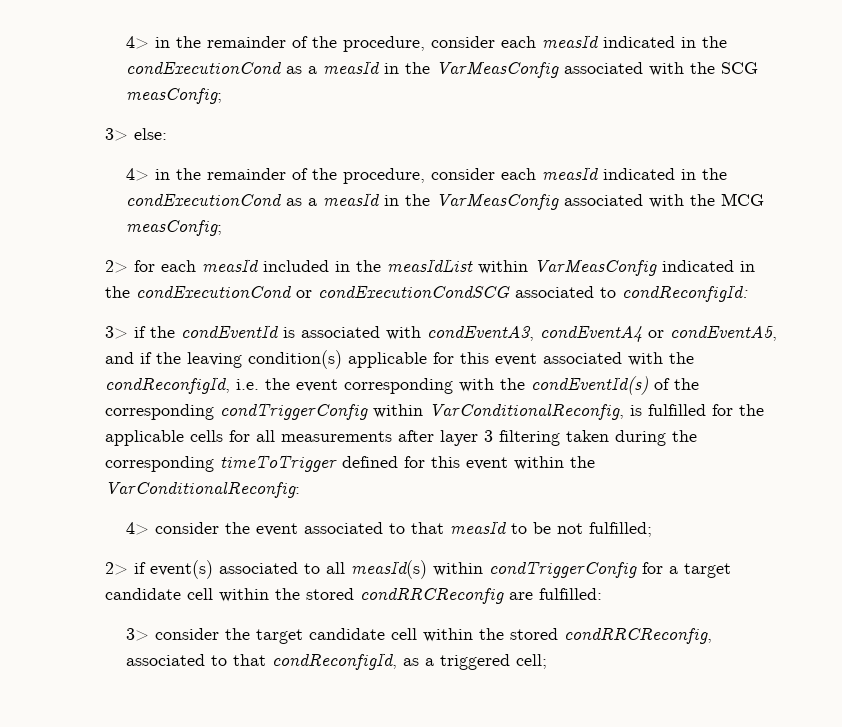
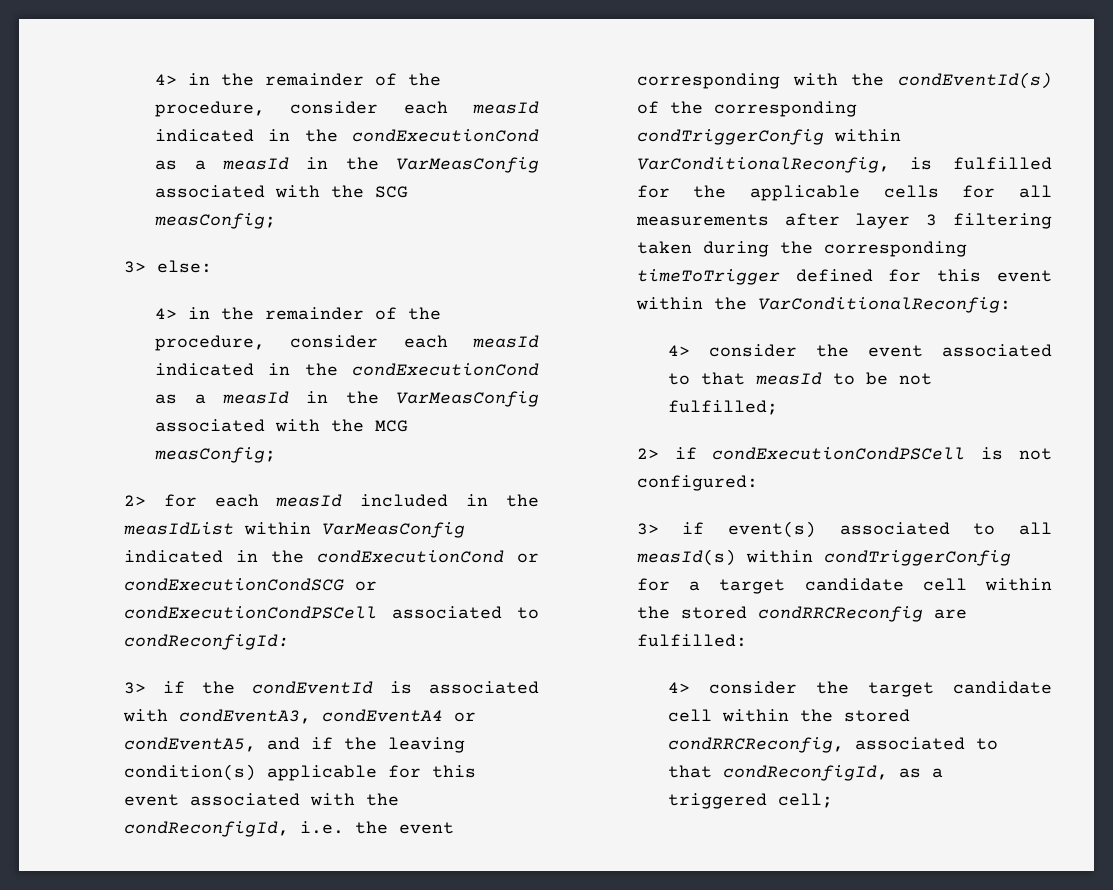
(510, 291) none -> [354,581,377,591] [123,606,377,619] or condExecutionCondPSCell
(146, 568) none -> [712,447,1052,460] [636,475,758,491] [636,522,705,535] condExecutionCondPSCell is not configured: // 3> if
[125,628,149,641] 3> -> [668,682,691,693] 4>

